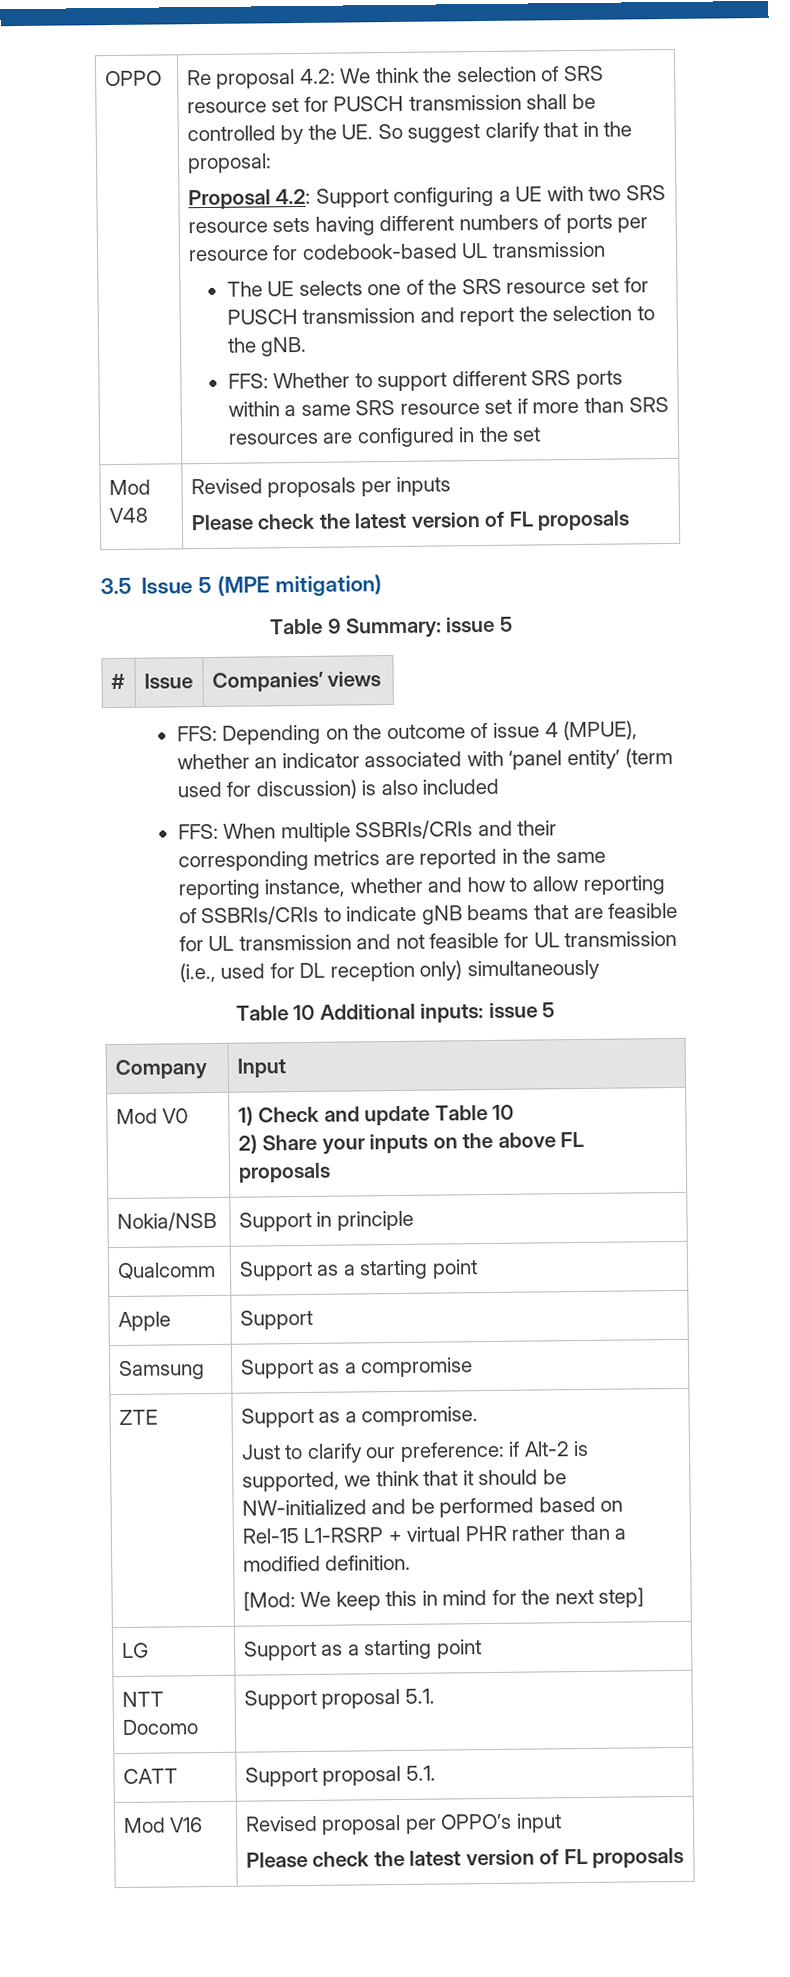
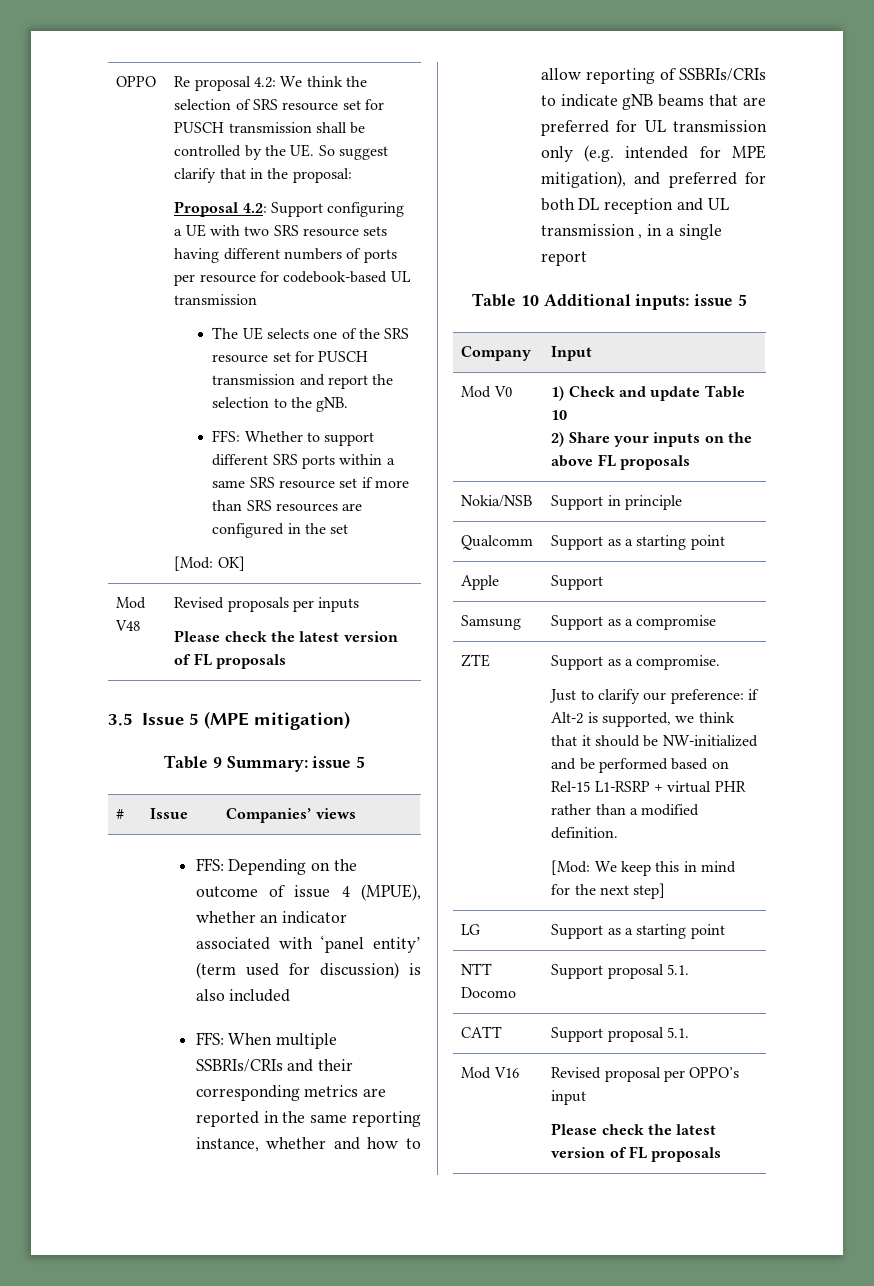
(542, 434) none -> [174,556,245,571] // [Mod: OK]
[608,902,679,919] [178,930,678,952] [178,959,600,983] feasible for UL transmission and not feasible for UL transmission (i.e., used for DL reception only) simultaneously -> [540,120,767,136] [540,145,766,162] [540,171,766,188] [540,198,729,214] [540,224,722,240] [540,251,587,266] preferred for UL transmission only (e.g. intended for MPE mitigation), and preferred for both DL reception and UL transmission , in a single report

